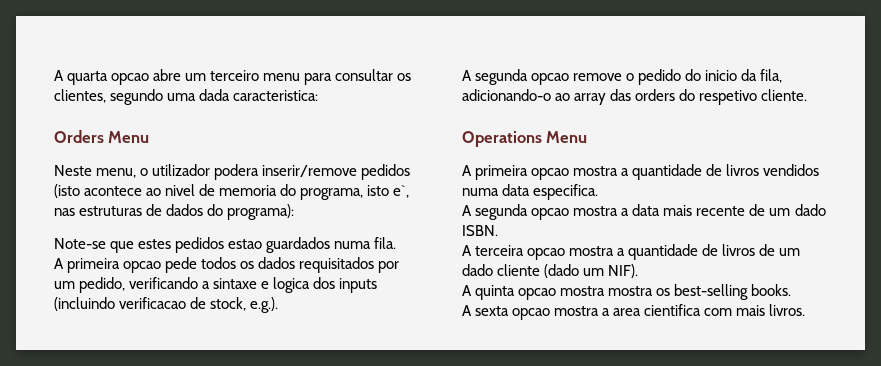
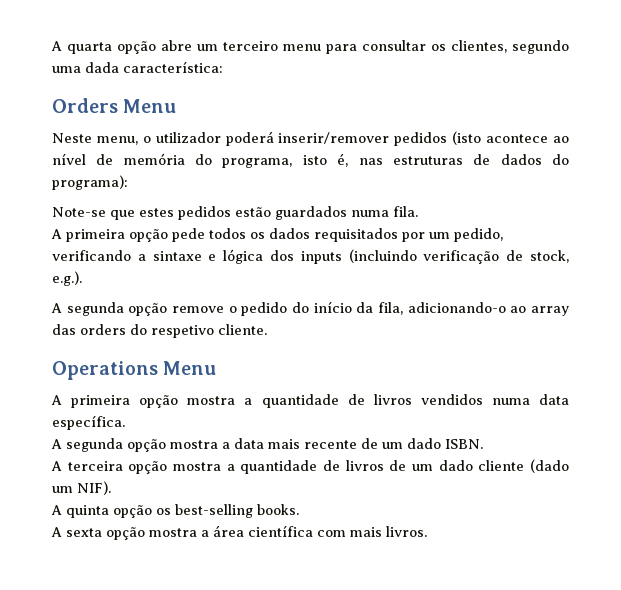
[111,73,150,85] opcao -> [117,41,156,54] opção
[233,90,319,101] caracteristica: -> [123,61,223,73] característica:
[214,164,358,180] podera inserir/remove -> [225,131,390,146] poderá inserir/remover
[165,184,278,196] nivel de memoria -> [52,153,185,165] nível de memória
[393,185,410,198] e`, -> [337,153,349,167] é,
[228,239,263,249] estao -> [235,207,271,217] estão
[123,261,162,273] opcao -> [129,229,168,242] opção
[273,277,311,293] logica -> [223,249,264,264] lógica
[119,297,187,309] verificacao -> [423,250,500,264] verificação
[531,73,570,85] opcao -> [128,303,168,316] opção
[705,70,738,81] inicio -> [313,301,352,313] início
[531,168,570,180] opcao -> [139,395,179,408] opção
[533,184,599,200] [462,204,570,220] especifica. // A segunda opcao -> [52,415,125,430] [51,438,166,452] específica. // A segunda opção
[527,248,566,260] opcao -> [128,461,168,474] opção
[518,286,654,300] opcao mostra mostra -> [113,505,152,518] opção
[512,304,702,320] opcao mostra a area cientifica -> [106,525,313,540] opção mostra a área científica

